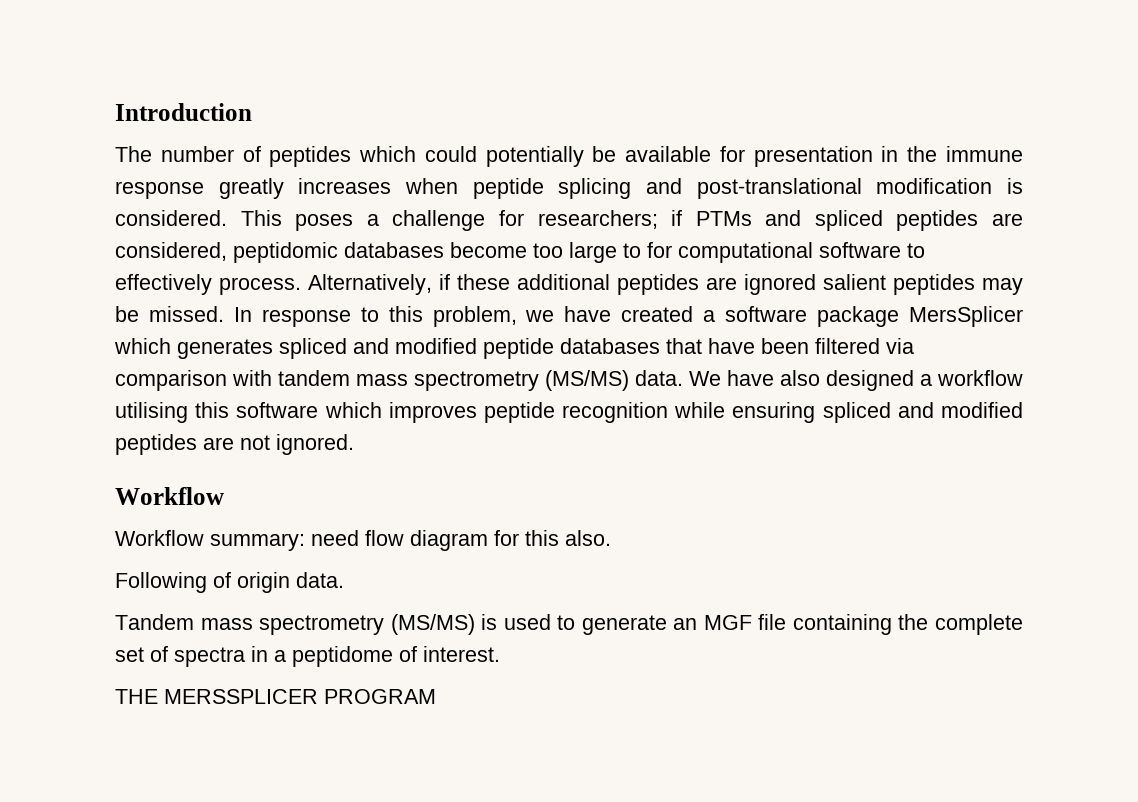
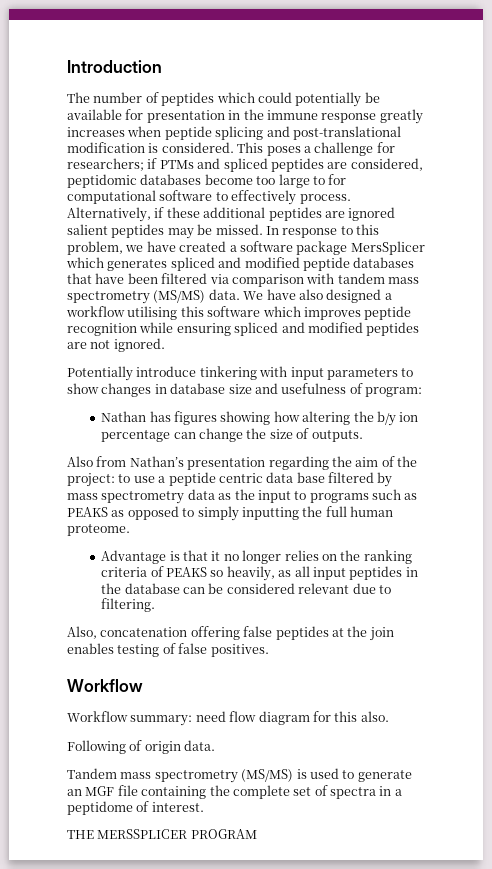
(354, 444) none -> [67,366,414,381] [67,383,422,397] [101,411,419,426] [101,428,363,442] [67,456,417,470] [67,472,393,487] [67,489,418,504] [67,506,393,521] [67,524,130,536] [101,550,412,564] [101,566,418,581] [101,583,391,594] [101,598,156,612] [67,626,394,641] [67,643,269,657] // Potentially introduce tinkering with input parameters to show changes in database size and usefulness of program: // Nathan has figures showing how altering the b/y ion percentage can change the size of outputs. // Also from Nathan’s presentation regarding the aim of the project: to use a peptide centric data base filtered by mass spectrometry data as the input to programs such as PEAKS as opposed to simply inputting the full human proteome. // Advantage is that it no longer relies on the ranking criteria of PEAKS so heavily, as all input peptides in the database can be considered relevant due to filtering. // Also, concatenation offering false peptides at the join enables testing of false positives.

